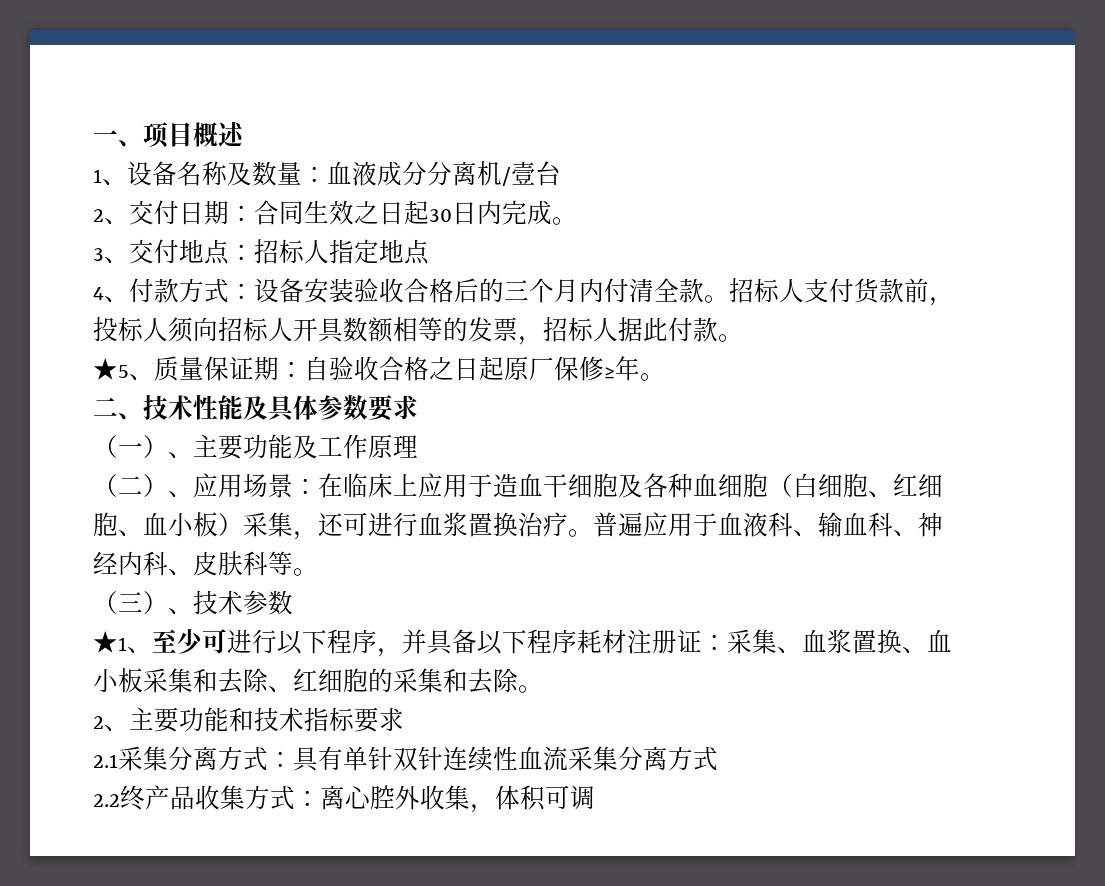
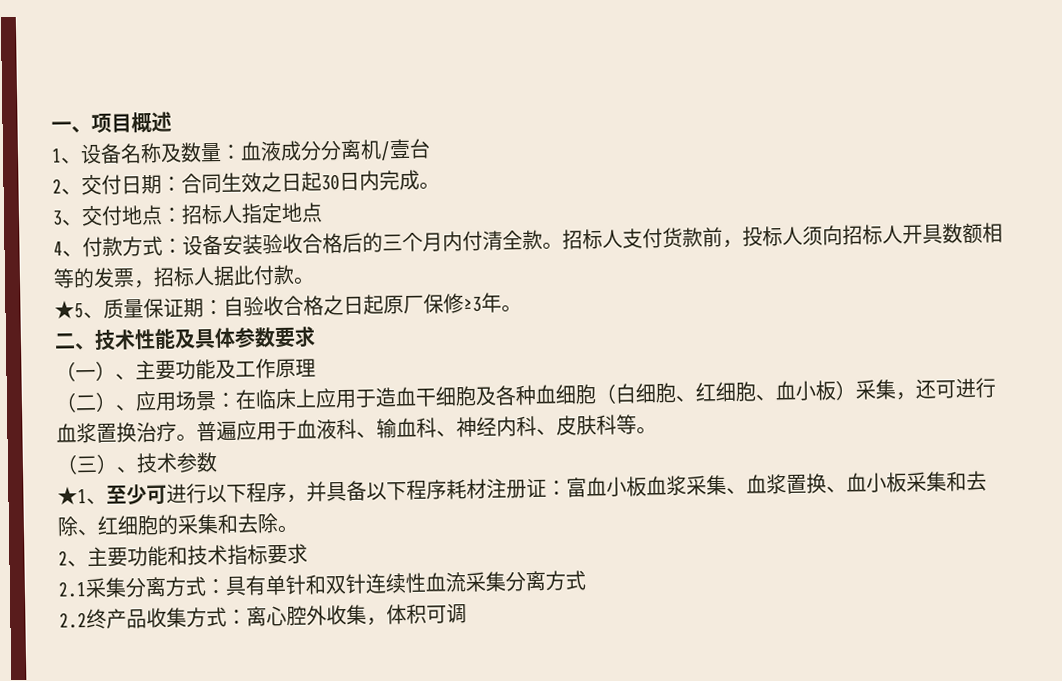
[604,367,615,379] ≥ -> [463,296,482,313] ≥3
(727, 642) none -> [566,475,687,498] 富血小板血浆
(393, 758) none -> [305,574,327,595] 和

